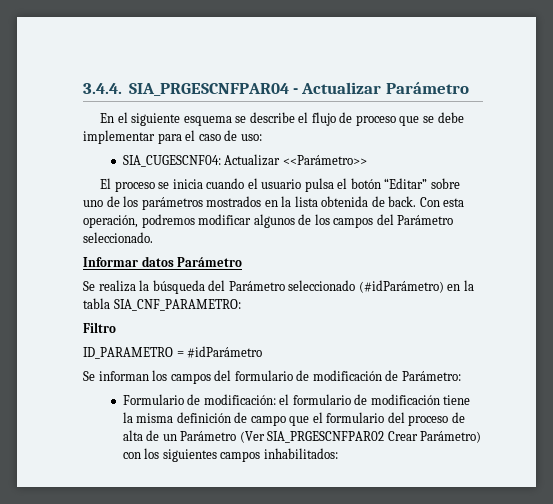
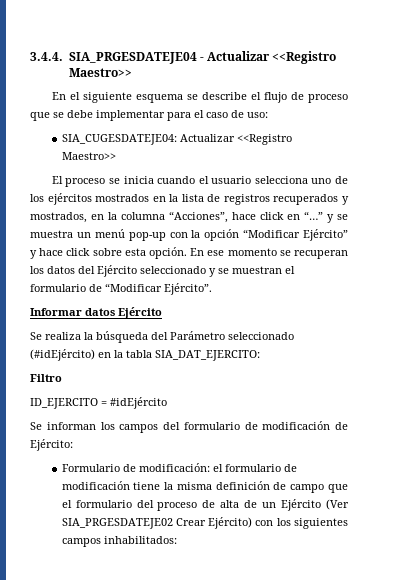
[128,83,289,96] SIA_PRGESCNFPAR04 -> [68,52,197,64] SIA_PRGESDATEJE04
[385,82,469,94] Parámetro -> [272,51,337,64] [68,68,132,77] <<Registro Maestro>>
[122,154,367,167] SIA_CUGESCNF04: Actualizar <<Parámetro>> -> [61,134,292,145] [61,152,116,160] SIA_CUGESDATEJE04: Actualizar <<Registro Maestro>>
[304,178,461,192] pulsa el botón “Editar” sobre -> [254,176,308,184] selecciona
[141,197,203,210] parámetros -> [47,193,92,205] ejércitos
[321,196,465,207] [83,214,454,228] [83,232,153,243] obtenida de back. Con esta operación, podremos modificar algunos de los campos del Parámetro seleccionado. -> [207,194,349,205] [30,211,348,223] [30,229,348,241] [30,247,348,259] [30,265,295,277] [30,283,212,295] de registros recuperados y mostrados, en la columna “Acciones”, hace click en “…” y se muestra un menú pop-up con la opción “Modificar Ejército” y hace click sobre esta opción. En ese momento se recuperan los datos del Ejército seleccionado y se muestran el formulario de “Modificar Ejército”.
[177,257,243,267] Parámetro -> [118,307,162,319] Ejército
[358,280,444,293] (#idParámetro) -> [30,349,95,361] (#idEjército)
[113,299,241,311] SIA_CNF_PARAMETRO: -> [155,350,260,361] SIA_DAT_EJERCITO:
[83,346,263,359] ID_PARAMETRO = #idParámetro -> [30,397,167,409] ID_EJERCITO = #idEjército
[401,371,461,381] Parámetro: -> [30,439,73,451] Ejército:
[180,431,482,443] Parámetro (Ver SIA_PRGESCNFPAR02 Crear Parámetro) -> [281,499,349,511] [61,517,253,529] Ejército (Ver SIA_PRGESDATEJE02 Crear Ejército)

